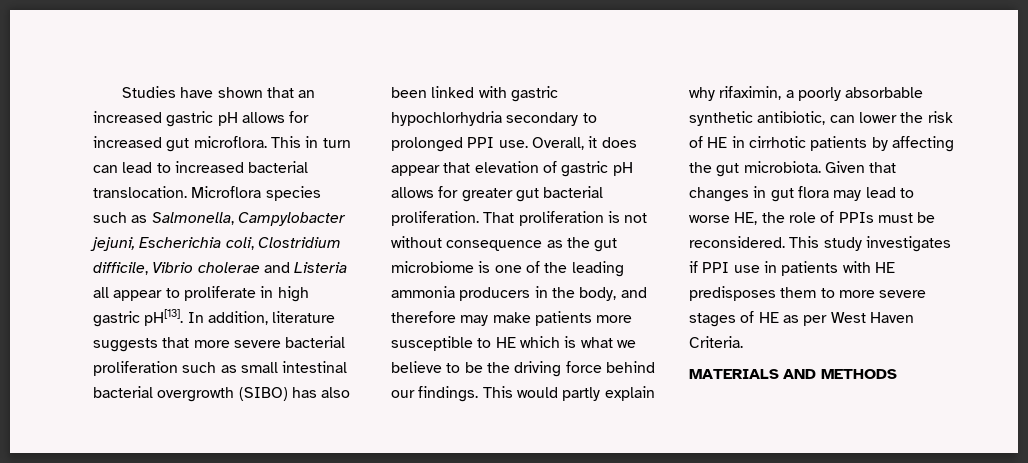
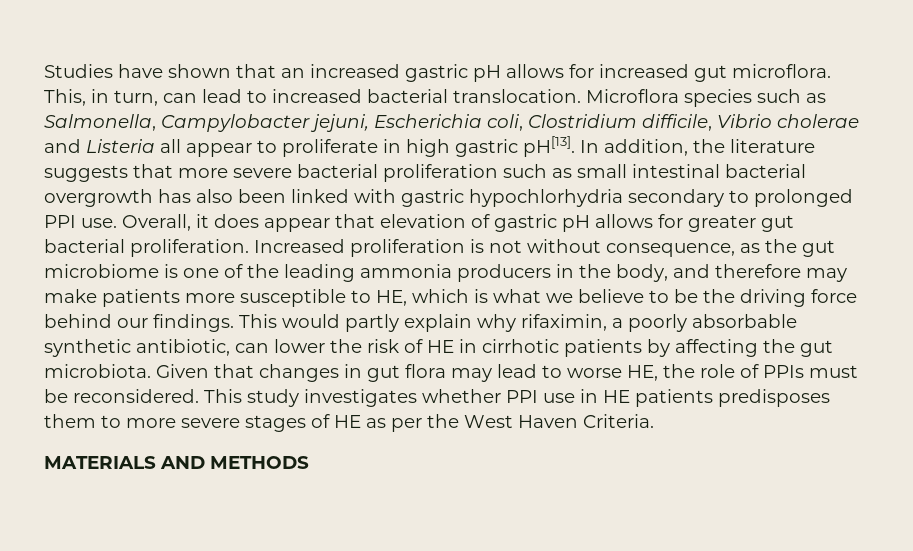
[270,136,351,148] This in turn -> [44,89,158,106] This, in turn,
(268, 318) none -> [693,139,725,153] the
[238,387,288,401] (SIBO) -> (153, 198) none
[483,212,515,223] That -> [254,239,345,253] Increased
[446,240,543,251] consequence -> [606,243,735,257] consequence,
[495,337,516,348] HE -> [376,290,407,306] HE,
[689,261,698,273] if -> [422,389,501,403] whether
[781,261,895,276] patients with HE -> [603,389,713,407] HE patients
(828, 320) none -> [427,414,459,428] the

